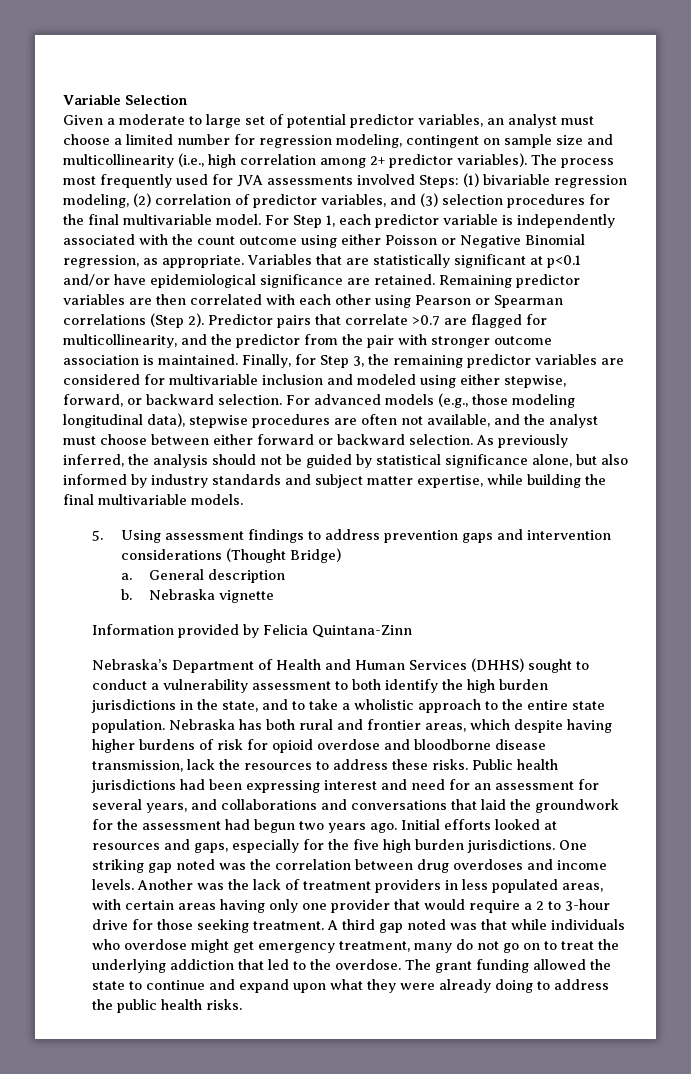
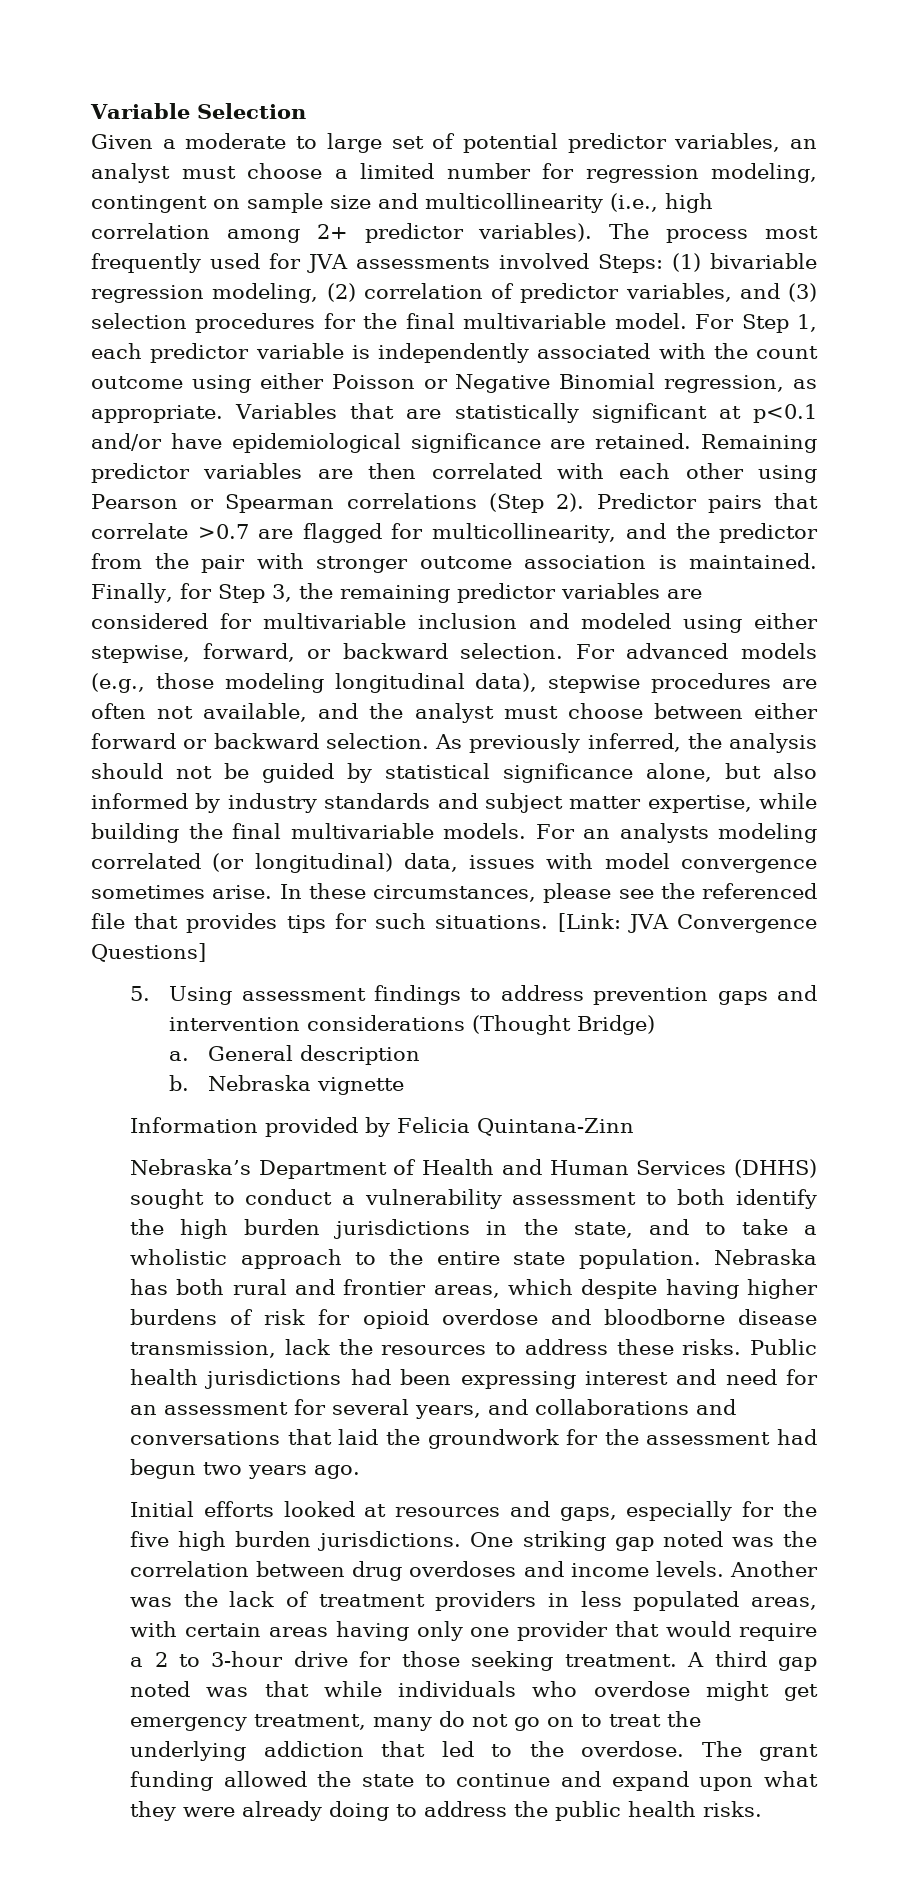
(243, 499) none -> [535,823,817,843] [91,853,817,873] [91,883,817,903] [91,913,817,933] [91,943,206,962] For an analysts modeling correlated (or longitudinal) data, issues with model convergence sometimes arise. In these circumstances, please see the referenced file that provides tips for such situations. [Link: JVA Convergence Questions]
(397, 828) none -> (361, 1472) //

